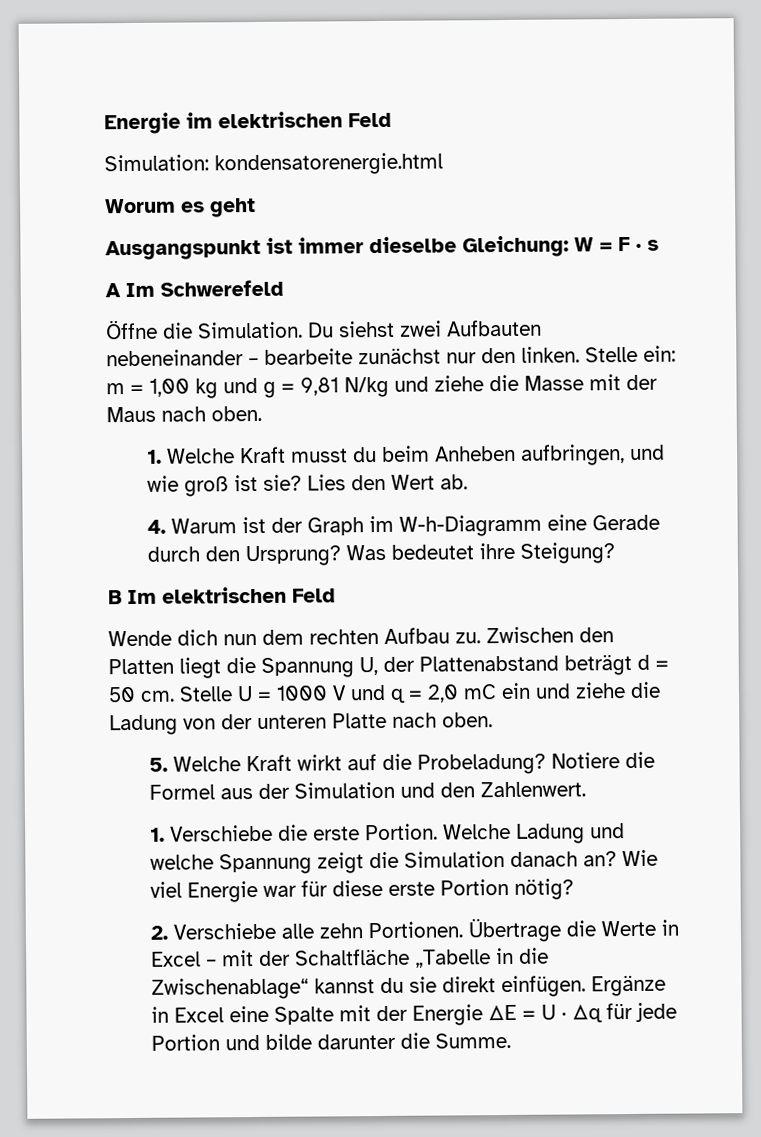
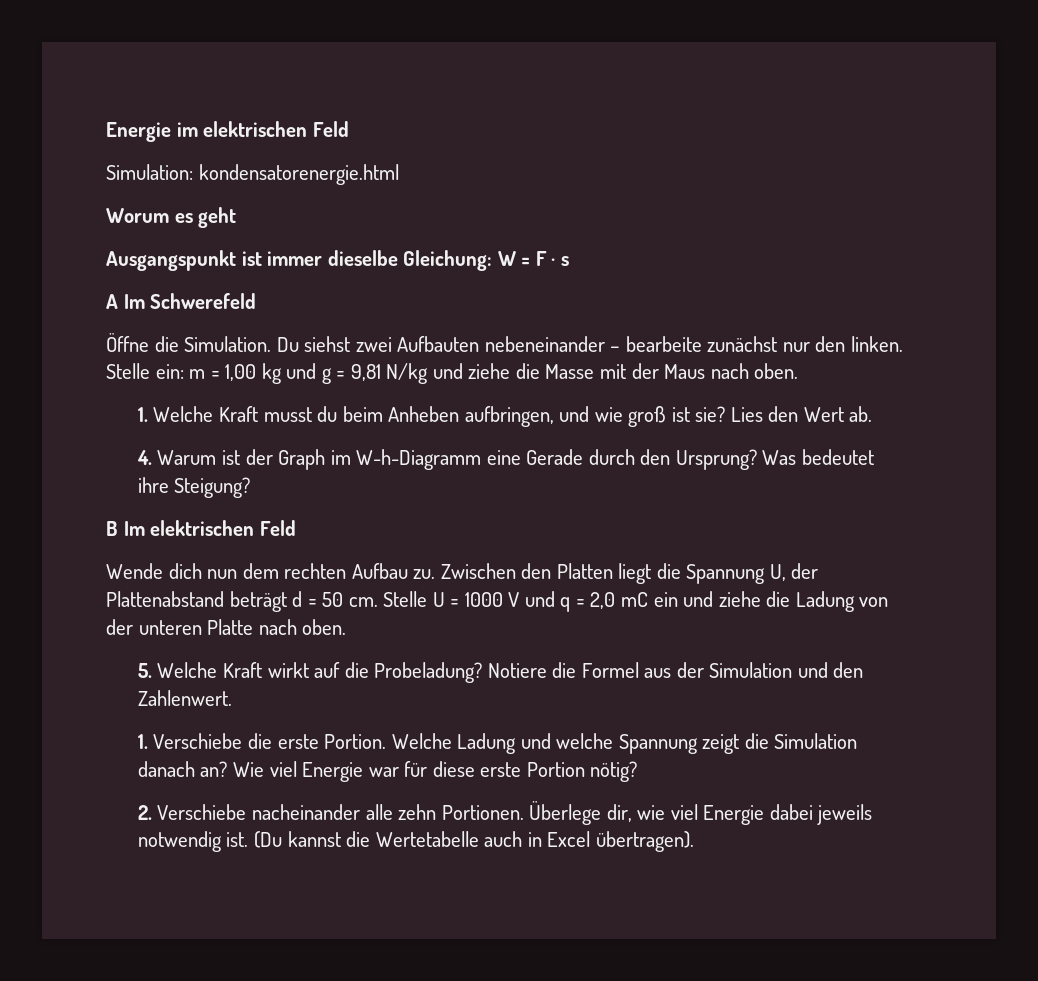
(277, 931) none -> [251,804,360,820] nacheinander
[468,917,680,943] [151,947,550,968] [151,974,667,1000] [151,1002,678,1026] [151,1032,512,1051] Übertrage die Werte in Excel – mit der Schaltfläche „Tabelle in die Zwischenablage“ kannst du sie direkt einfügen. Ergänze in Excel eine Spalte mit der Energie ΔE = U · Δq für jede Portion und bilde darunter die Summe. -> [529,801,873,825] [137,831,694,852] Überlege dir, wie viel Energie dabei jeweils notwendig ist. (Du kannst die Wertetabelle auch in Excel übertragen).

